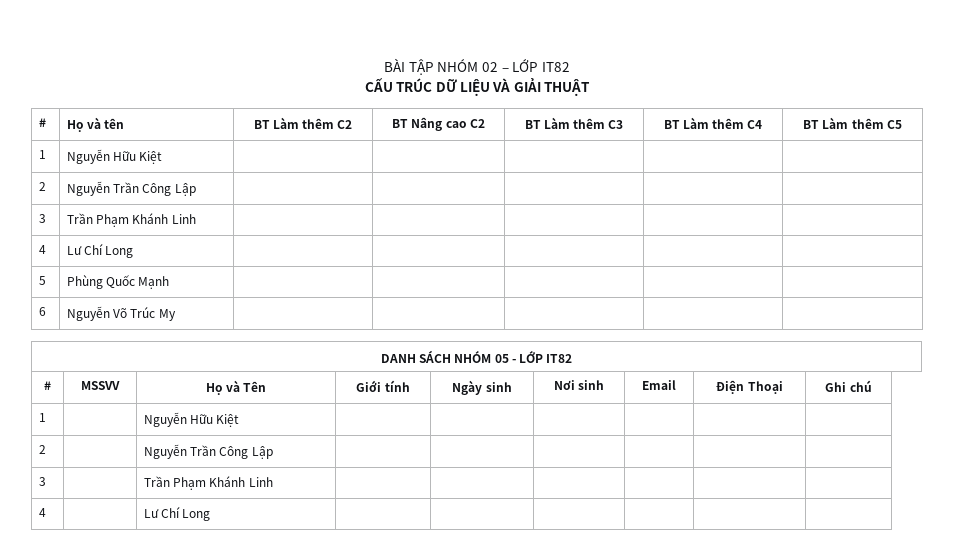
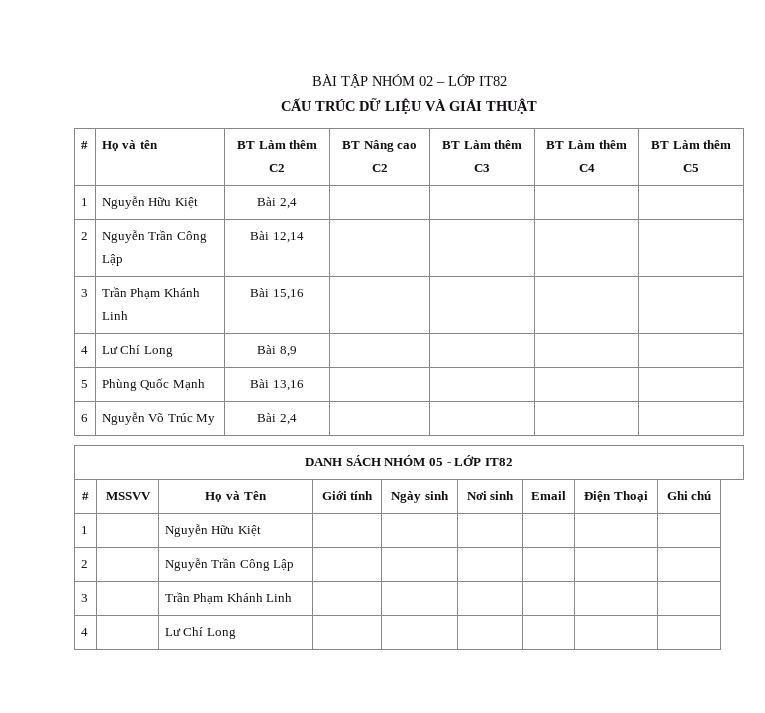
(163, 157) none -> [257,197,297,209] Bài 2,4
(196, 189) none -> [250,231,304,243] Bài 12,14
(196, 219) none -> [250,288,304,300] Bài 15,16
(134, 252) none -> [257,345,297,357] Bài 8,9
(170, 282) none -> [250,379,304,391] Bài 13,16
(176, 315) none -> [257,413,297,425] Bài 2,4

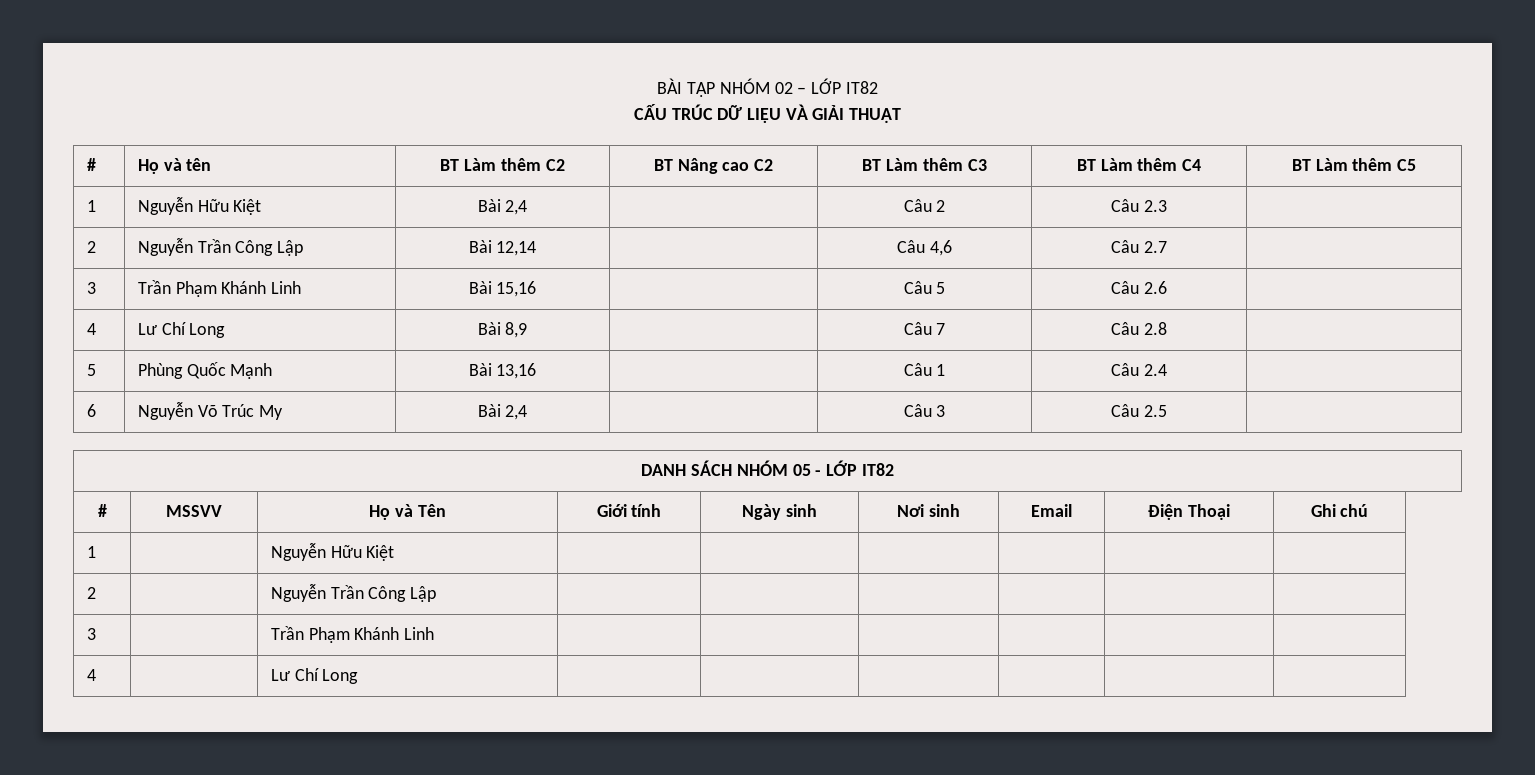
(297, 203) | -> [903,199,946,212] [1111,199,1167,212] Câu 2 | Câu 2.3
(304, 237) | -> [897,240,952,256] [1111,240,1167,253] Câu 4,6 | Câu 2.7
(304, 294) | -> [903,281,946,294] [1111,281,1167,294] Câu 5 | Câu 2.6
(297, 351) | -> [903,322,946,335] [1111,322,1167,335] Câu 7 | Câu 2.8
(304, 385) | -> [903,363,946,376] [1111,363,1167,376] Câu 1 | Câu 2.4
(297, 419) | -> [903,404,946,417] [1111,404,1167,417] Câu 3 | Câu 2.5

